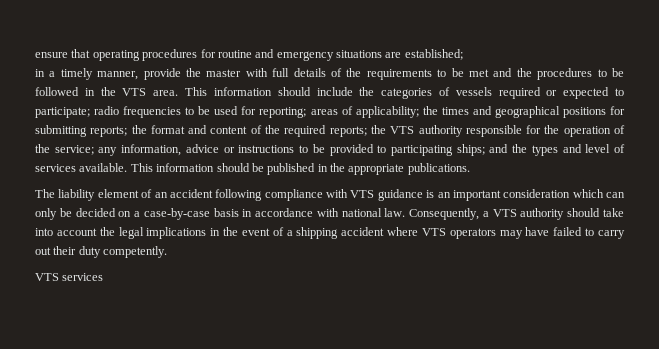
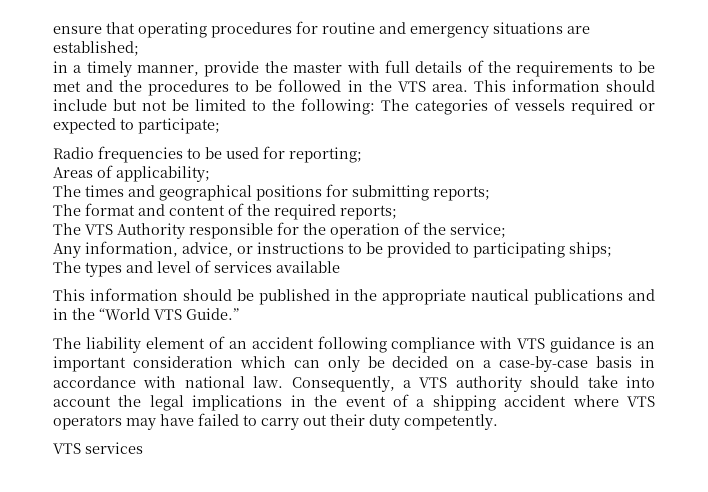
[359,87,375,96] the -> [113,98,409,115] but not be limited to the following: The
[94,106,120,115] radio -> [53,147,94,159] // Radio
[310,109,338,115] areas -> [53,167,93,178] // Areas
[422,106,438,115] the -> [53,185,81,197] // The
[131,125,147,134] the -> [53,204,81,216] // The
[370,125,463,137] the VTS authority -> [53,223,185,239] // The VTS Authority
[98,144,219,156] any information, advice -> [53,241,233,258] // Any information, advice,
[489,144,528,153] and the -> [53,261,81,273] // The
[79,163,128,172] available. -> [276,261,340,273] available //
[407,163,470,175] publications. -> [471,289,655,305] [53,308,239,320] nautical publications and in the “World VTS Guide.”

